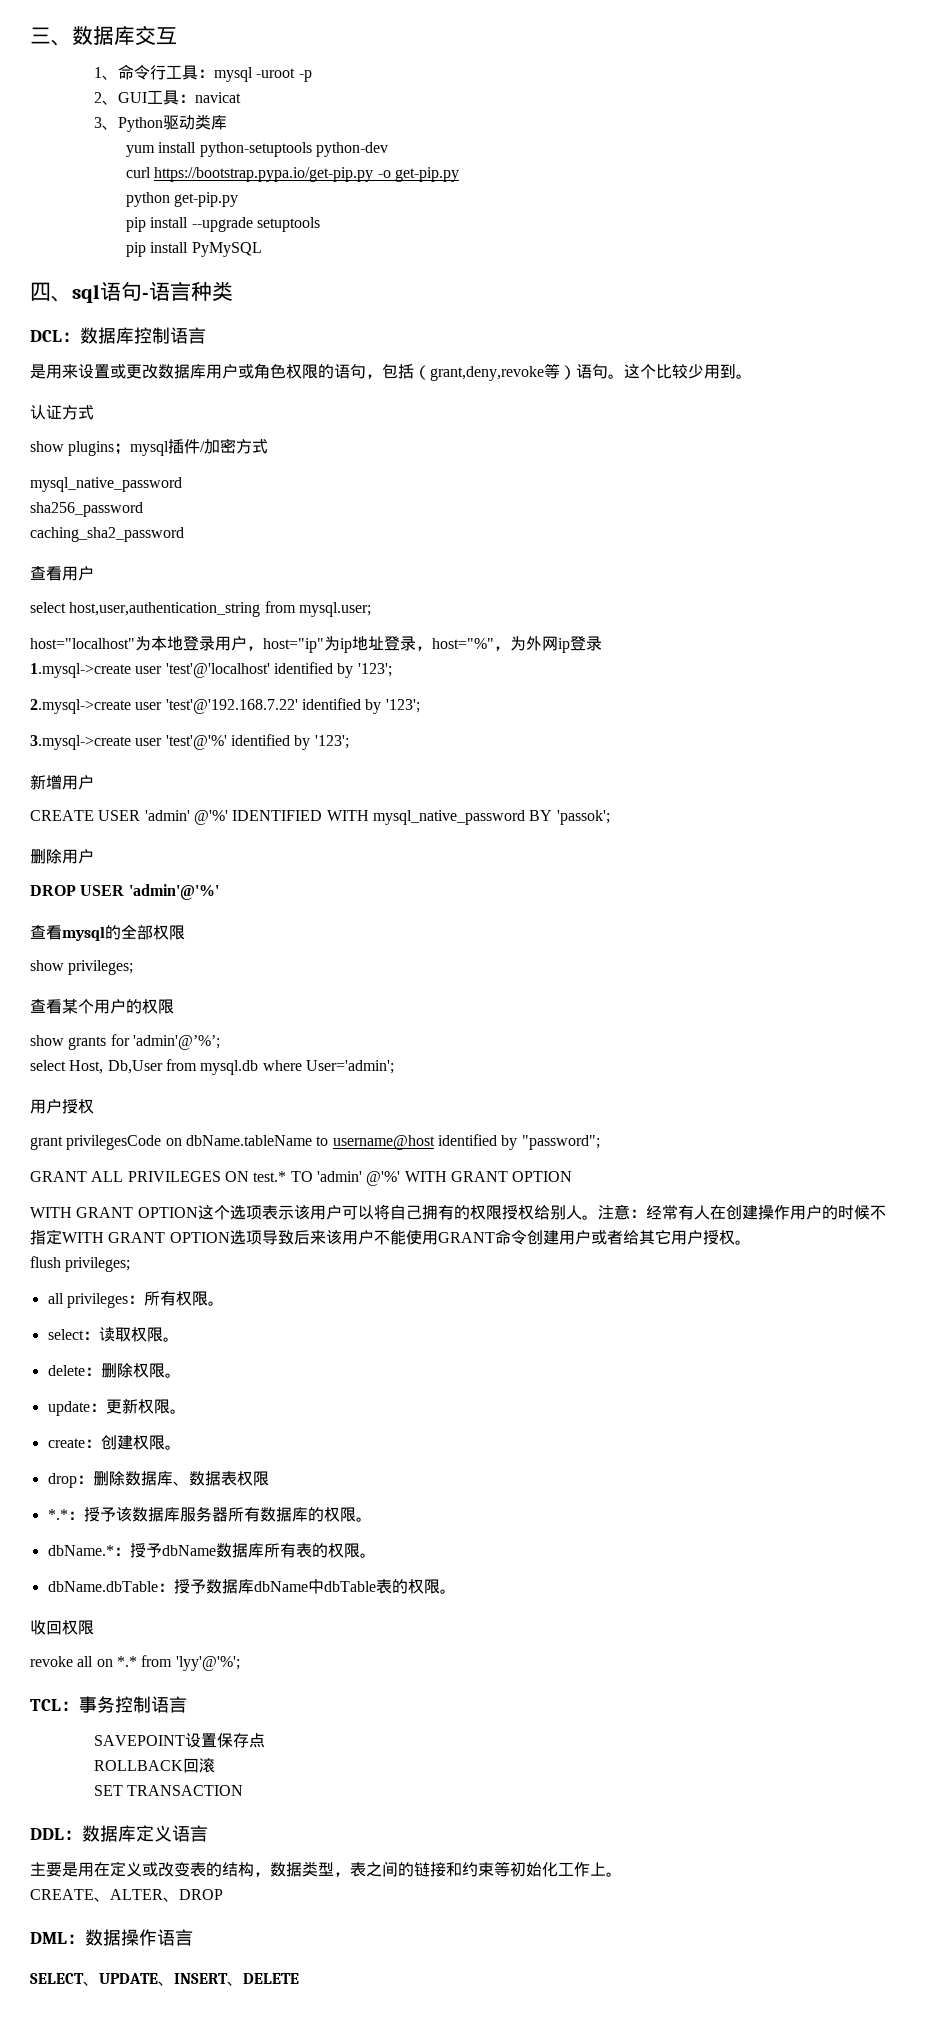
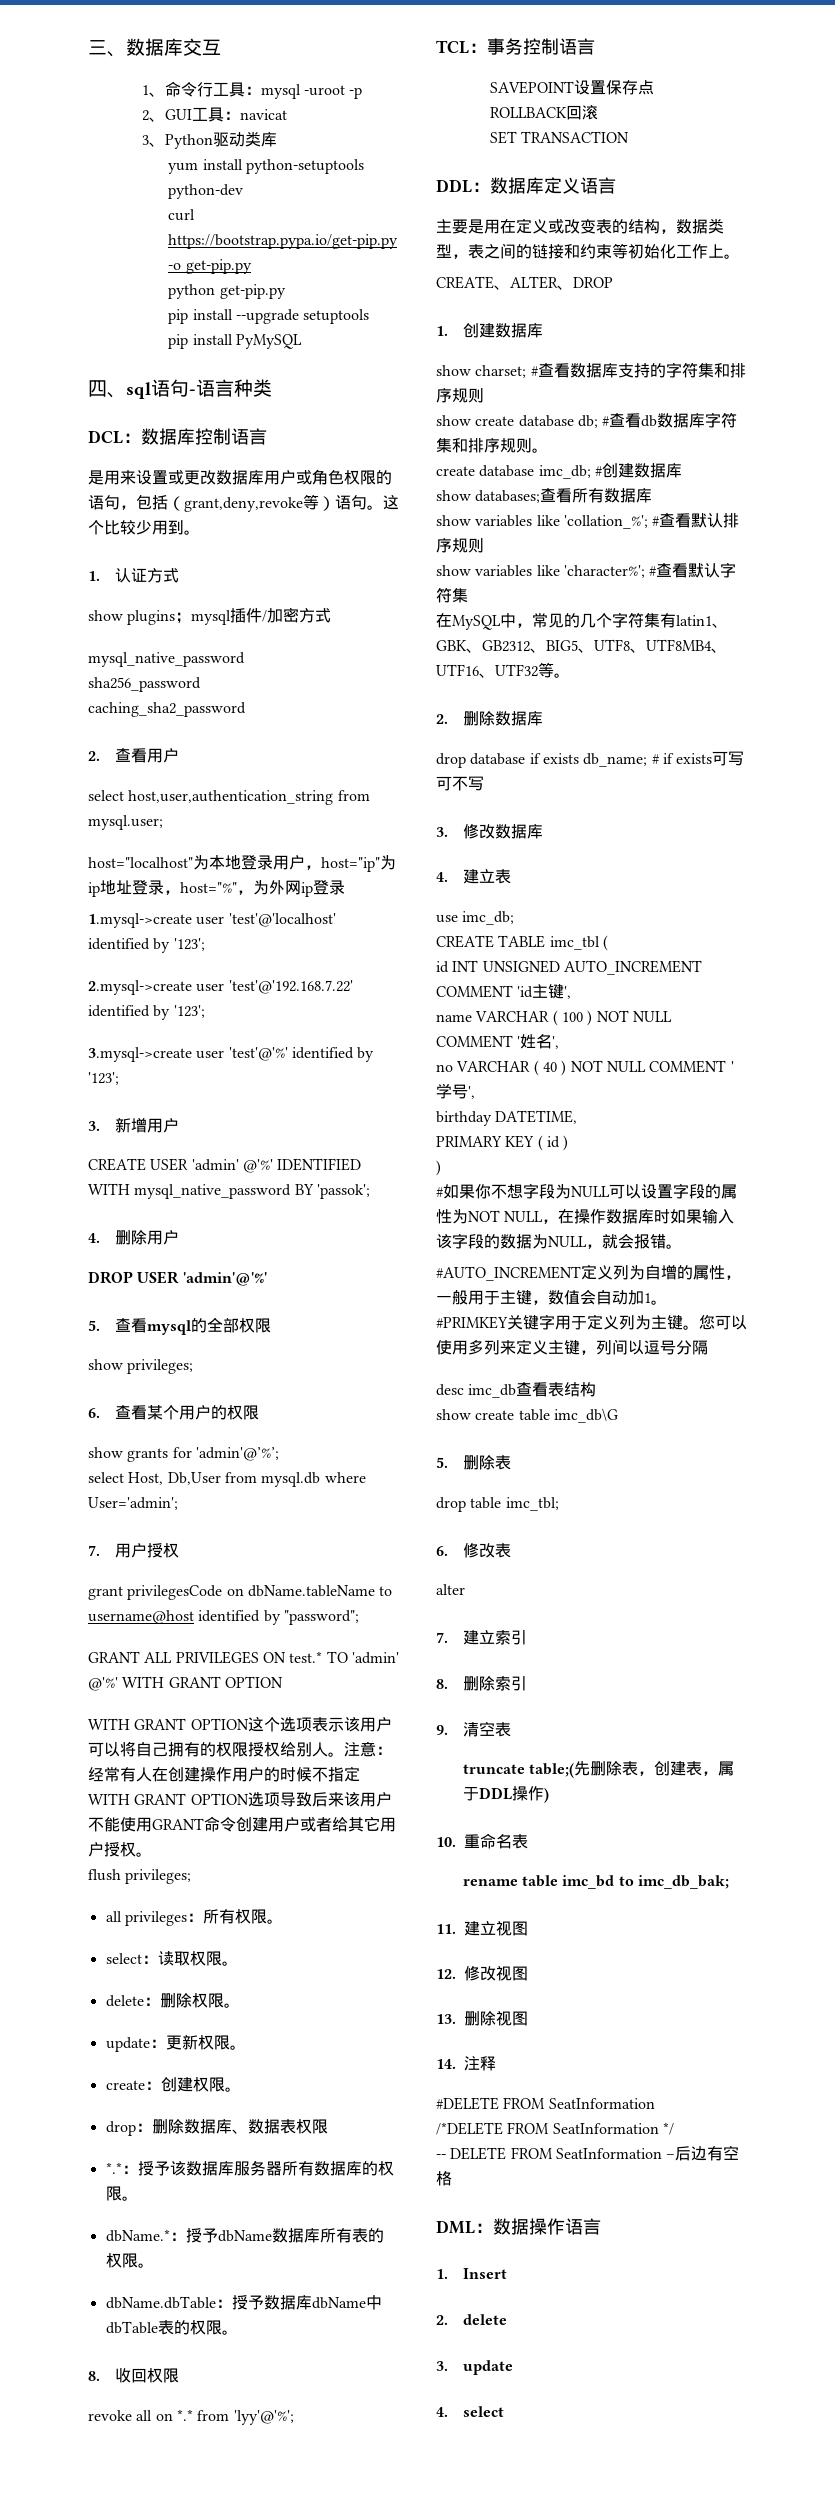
(752, 376) none -> [88,571,100,581] 1.
(184, 534) none -> [88,751,100,761] 2.
(349, 742) none -> [88,1121,100,1131] 3.
(610, 817) none -> [88,1233,100,1243] 4.
(219, 892) none -> [88,1320,100,1331] 5.
(134, 967) none -> [88,1408,100,1418] 6.
(394, 1067) none -> [88,1545,100,1556] 7.
(456, 1591) none -> [88,2371,100,2381] 8.
(223, 1894) none -> [436,323,543,338] [436,362,746,378] [436,388,484,403] [436,412,738,428] [436,438,548,453] [436,463,682,479] [436,488,653,503] [436,513,740,529] [436,538,484,553] [436,562,737,578] [436,587,468,603] [436,612,728,630] [436,639,727,653] [436,662,570,678] [436,711,543,726] [436,751,745,768] [436,776,484,791] [436,823,543,839] [436,869,511,884] [436,911,515,925] [436,935,608,951] [436,960,702,975] [436,984,572,999] [436,1010,672,1026] [436,1034,560,1049] [436,1060,734,1076] [436,1083,475,1099] [436,1110,578,1126] [436,1135,569,1151] [436,1160,441,1176] [436,1183,737,1199] [436,1209,735,1224] [436,1233,682,1249] [436,1264,741,1281] [436,1289,667,1305] [436,1314,747,1330] [436,1339,708,1355] [436,1382,597,1398] [436,1408,618,1423] [436,1455,511,1470] [436,1497,559,1512] [436,1542,511,1558] [436,1584,465,1595] [436,1630,527,1645] [436,1676,527,1691] [436,1721,511,1737] [462,1761,735,1778] [462,1786,549,1803] [436,1833,528,1849] [462,1875,730,1889] [436,1920,528,1936] [436,1965,528,1981] [436,2010,528,2026] [436,2056,496,2071] [436,2097,655,2110] [436,2122,674,2135] [436,2145,740,2161] [436,2171,452,2186] // 1.创建数据库 // show charset; #查看数据库支持的字符集和排序规则 // show create database db; #查看db数据库字符集和排序规则。 // create database imc_db; #创建数据库 // show databases;查看所有数据库 // show variables like 'collation_%'; #查看默认排序规则 // show variables like 'character%'; #查看默认字符集 // 在MySQL中，常见的几个字符集有latin1、GBK、GB2312、BIG5、UTF8、UTF8MB4、UTF16、UTF32等。 // 2.删除数据库 // drop database if exists db_name; # if exists可写可不写 // 3.修改数据库 // 4.建立表 // use imc_db; // CREATE TABLE imc_tbl ( // id INT UNSIGNED AUTO_INCREMENT COMMENT 'id主键', // name VARCHAR ( 100 ) NOT NULL COMMENT '姓名', // no VARCHAR ( 40 ) NOT NULL COMMENT '学号', // birthday DATETIME, // PRIMARY KEY ( id ) // ) // #如果你不想字段为NULL可以设置字段的属性为NOT NULL，在操作数据库时如果输入该字段的数据为NULL，就会报错。 // #AUTO_INCREMENT定义列为自增的属性，一般用于主键，数值会自动加1。 // #PRIMKEY关键字用于定义列为主键。您可以使用多列来定义主键，列间以逗号分隔 // desc imc_db查看表结构 // show create table imc_db\G // 5.删除表 // drop table imc_tbl; // 6.修改表 // alter // 7.建立索引 // 8.删除索引 // 9.清空表 // truncate table;(先删除表，创建表，属于DDL操作) // 10.重命名表 // rename table imc_bd to imc_db_bak; // 11.建立视图 // 12.修改视图 // 13.删除视图 // 14.注释 // #DELETE FROM SeatInformation // /*DELETE FROM SeatInformation */ // -- DELETE FROM SeatInformation –后边有空格
[30,1973,299,1986] SELECT、UPDATE、INSERT、DELETE -> [436,2268,507,2279] [436,2314,507,2325] [436,2360,513,2375] [436,2406,504,2417] 1. Insert // 2. delete // 3. update // 4. select

